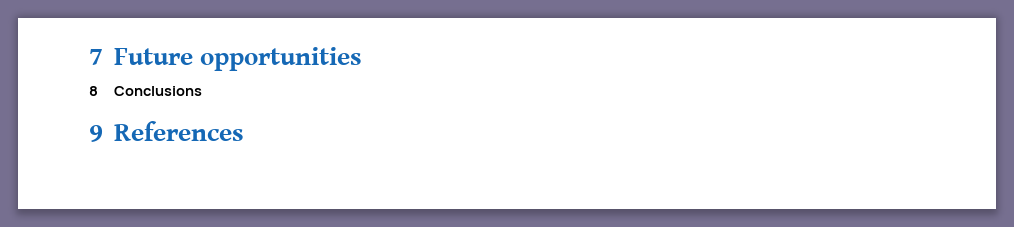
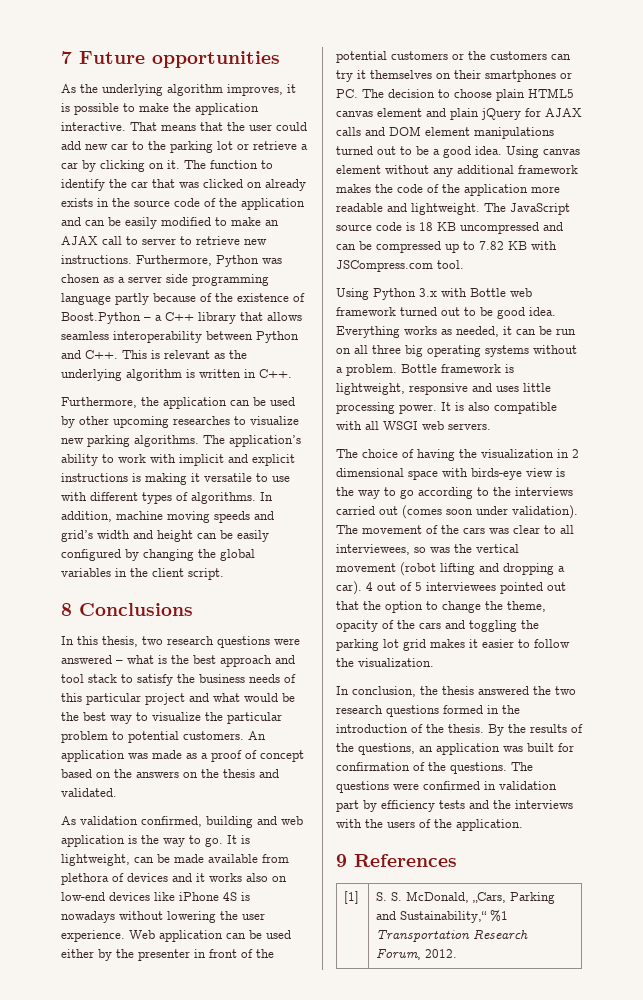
[89,86,203,96] [89,121,245,142] 8 Conclusions // 9 References -> [61,84,296,96] [61,103,259,115] [61,122,307,131] [61,141,308,153] [61,160,273,172] [61,179,306,191] [61,198,305,210] [61,217,279,229] [61,236,267,245] [61,255,282,267] [61,274,269,286] [61,293,305,305] [61,312,302,324] [61,331,299,343] [61,350,247,359] [61,369,292,381] [61,397,295,409] [61,416,299,428] [61,435,301,447] [61,454,295,466] [61,473,290,485] [61,492,273,504] [61,511,274,523] [61,530,269,542] [61,549,255,561] [61,568,224,580] [61,603,193,616] [61,636,300,648] [61,655,295,667] [61,674,296,686] [61,693,295,705] [61,712,282,724] [61,731,266,743] [61,750,304,762] [61,769,279,778] [61,788,117,797] [61,816,303,828] [61,835,250,847] [61,854,289,866] [61,873,287,885] [61,892,250,901] [61,911,265,923] [61,930,291,942] [61,949,274,961] [336,51,571,63] [336,70,572,82] [336,88,574,101] [336,108,582,120] [336,126,554,139] [336,146,580,158] [336,165,578,177] [336,184,560,196] [336,203,570,215] [336,222,563,234] [336,241,557,253] [336,260,464,272] [336,288,532,300] [336,307,556,319] [336,326,576,338] [336,345,577,357] [336,364,514,376] [336,383,551,395] [336,402,557,414] [336,421,491,430] [336,449,579,461] [336,468,565,480] [336,487,573,499] [336,505,578,519] [336,525,574,534] [336,544,519,555] [336,562,565,576] [336,581,566,595] [336,601,546,613] [336,620,539,632] [336,639,570,651] [336,658,434,667] [336,686,576,697] [336,705,520,717] [336,724,583,736] [336,743,574,755] [336,762,533,774] [336,781,557,793] [336,800,573,812] [336,819,523,831] [336,854,457,867] [344,891,360,904] [376,891,556,904] [376,910,509,923] [376,929,529,942] [376,949,458,960] As the underlying algorithm improves, it is possible to make the application interactive. That means that the user could add new car to the parking lot or retrieve a car by clicking on it. The function to identify the car that was clicked on already exists in the source code of the application and can be easily modified to make an AJAX call to server to retrieve new instructions. Furthermore, Python was chosen as a server side programming language partly because of the existence of Boost.Python – a C++ library that allows seamless interoperability between Python and C++. This is relevant as the underlying algorithm is written in C++. // Furthermore, the application can be used by other upcoming researches to visualize new parking algorithms. The application’s ability to work with implicit and explicit instructions is making it versatile to use with different types of algorithms. In addition, machine moving speeds and grid’s width and height can be easily configured by changing the global variables in the client script. // 8 Conclusions // In this thesis, two research questions were answered – what is the best approach and tool stack to satisfy the business needs of this particular project and what would be the best way to visualize the particular problem to potential customers. An application was made as a proof of concept based on the answers on the thesis and validated. // As validation confirmed, building and web application is the way to go. It is lightweight, can be made available from plethora of devices and it works also on low-end devices like iPhone 4S is nowadays without lowering the user experience. Web application can be used either by the presenter in front of the potential customers or the customers can try it themselves on their smartphones or PC. The decision to choose plain HTML5 canvas element and plain jQuery for AJAX calls and DOM element manipulations turned out to be a good idea. Using canvas element without any additional framework makes the code of the application more readable and lightweight. The JavaScript source code is 18 KB uncompressed and can be compressed up to 7.82 KB with JSCompress.com tool. // Using Python 3.x with Bottle web framework turned out to be good idea. Everything works as needed, it can be run on all three big operating systems without a problem. Bottle framework is lightweight, responsive and uses little processing power. It is also compatible with all WSGI web servers. // The choice of having the visualization in 2 dimensional space with birds-eye view is the way to go according to the interviews carried out (comes soon under validation). The movement of the cars was clear to all interviewees, so was the vertical movement (robot lifting and dropping a car). 4 out of 5 interviewees pointed out that the option to change the theme, opacity of the cars and toggling the parking lot grid makes it easier to follow the visualization. // In conclusion, the thesis answered the two research questions formed in the introduction of the thesis. By the results of the questions, an application was built for confirmation of the questions. The questions were confirmed in validation part by efficiency tests and the interviews with the users of the application. // 9 References // [1] | S. S. McDonald, „Cars, Parking and Sustainability,“ %1 Transportation Research Forum, 2012.

